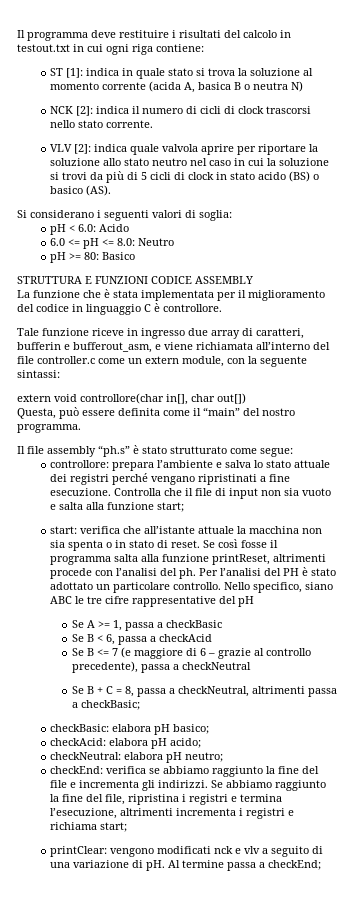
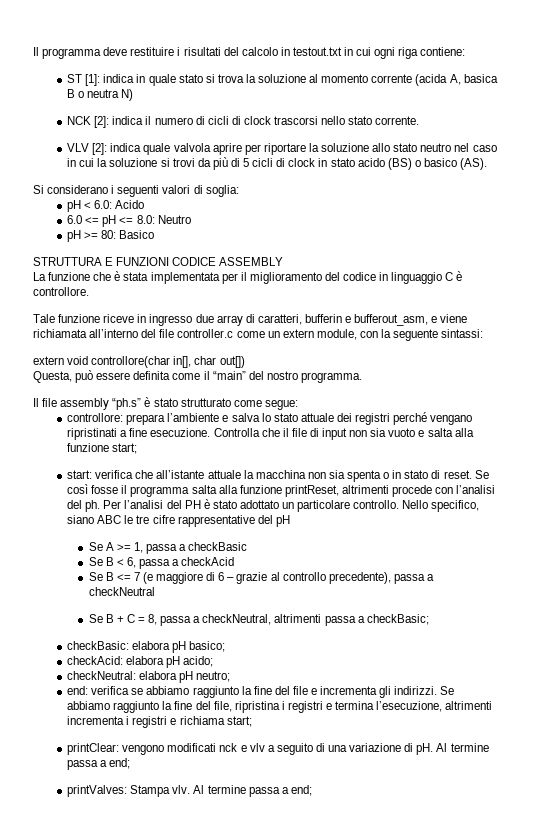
[50,766,104,774] checkEnd: -> [67,686,89,695] end:
[268,860,322,870] checkEnd; -> [109,758,131,769] [67,785,312,797] end; // printValves: Stampa vlv. Al termine passa a end;

